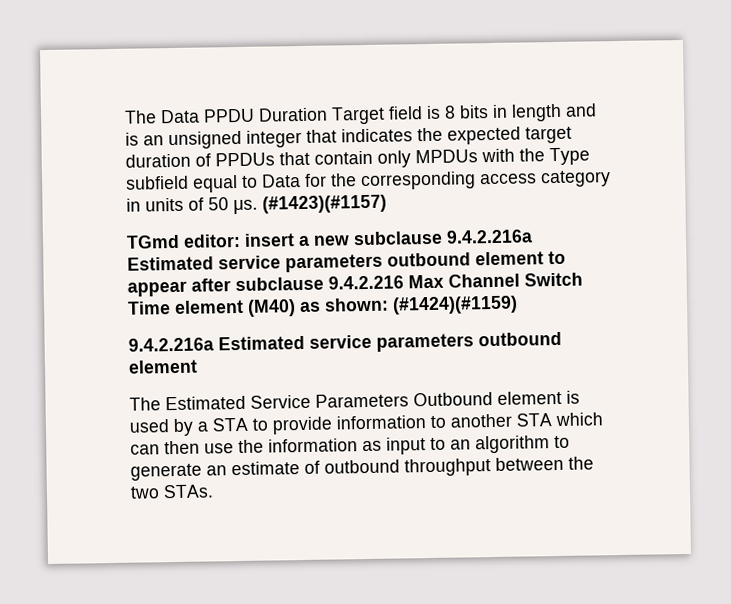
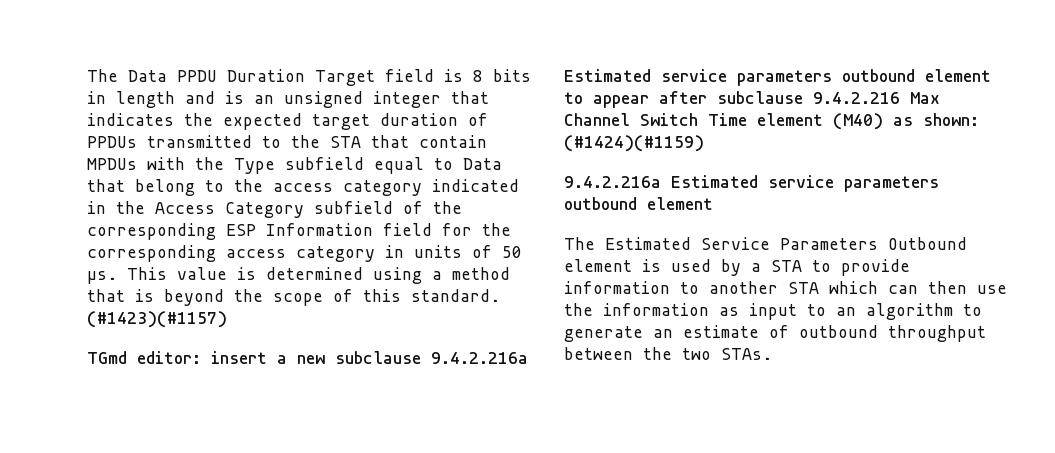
(275, 159) none -> [147,135,361,148] transmitted to the STA
[377,150,411,168] only -> (487, 141) none
(301, 181) none -> [87,179,519,196] [87,201,462,218] [87,223,432,240] that belong to the access category indicated in the Access Category subfield of the corresponding ESP Information field
(258, 207) none -> [127,267,510,284] [87,289,500,306] This value is determined using a method that is beyond the scope of this standard.

